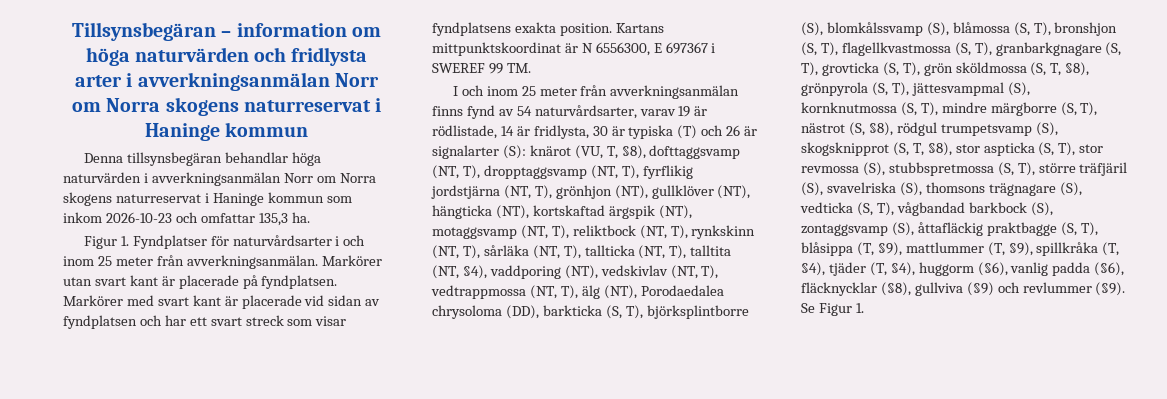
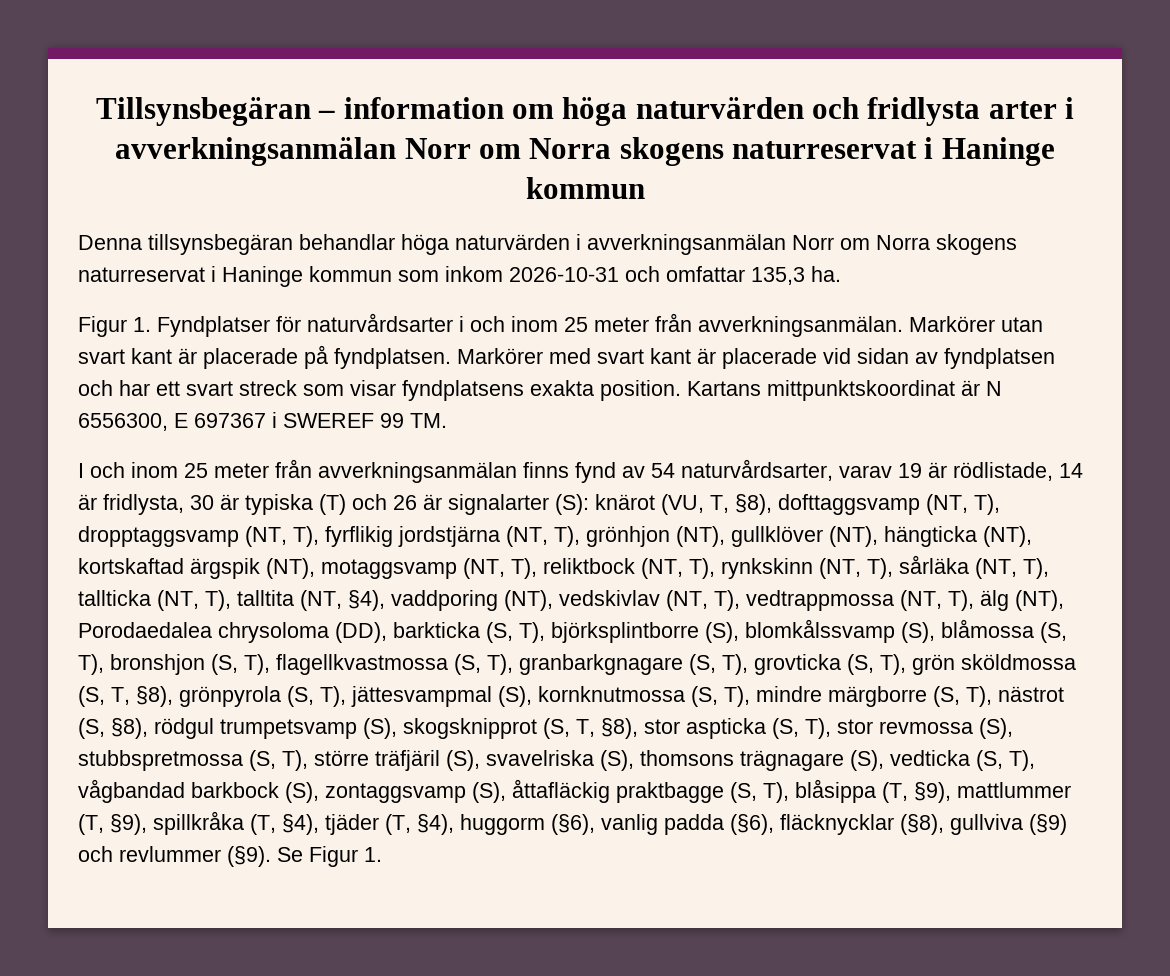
[105,212,172,223] 2026-10-23 -> [509,267,619,282] 2026-10-31

